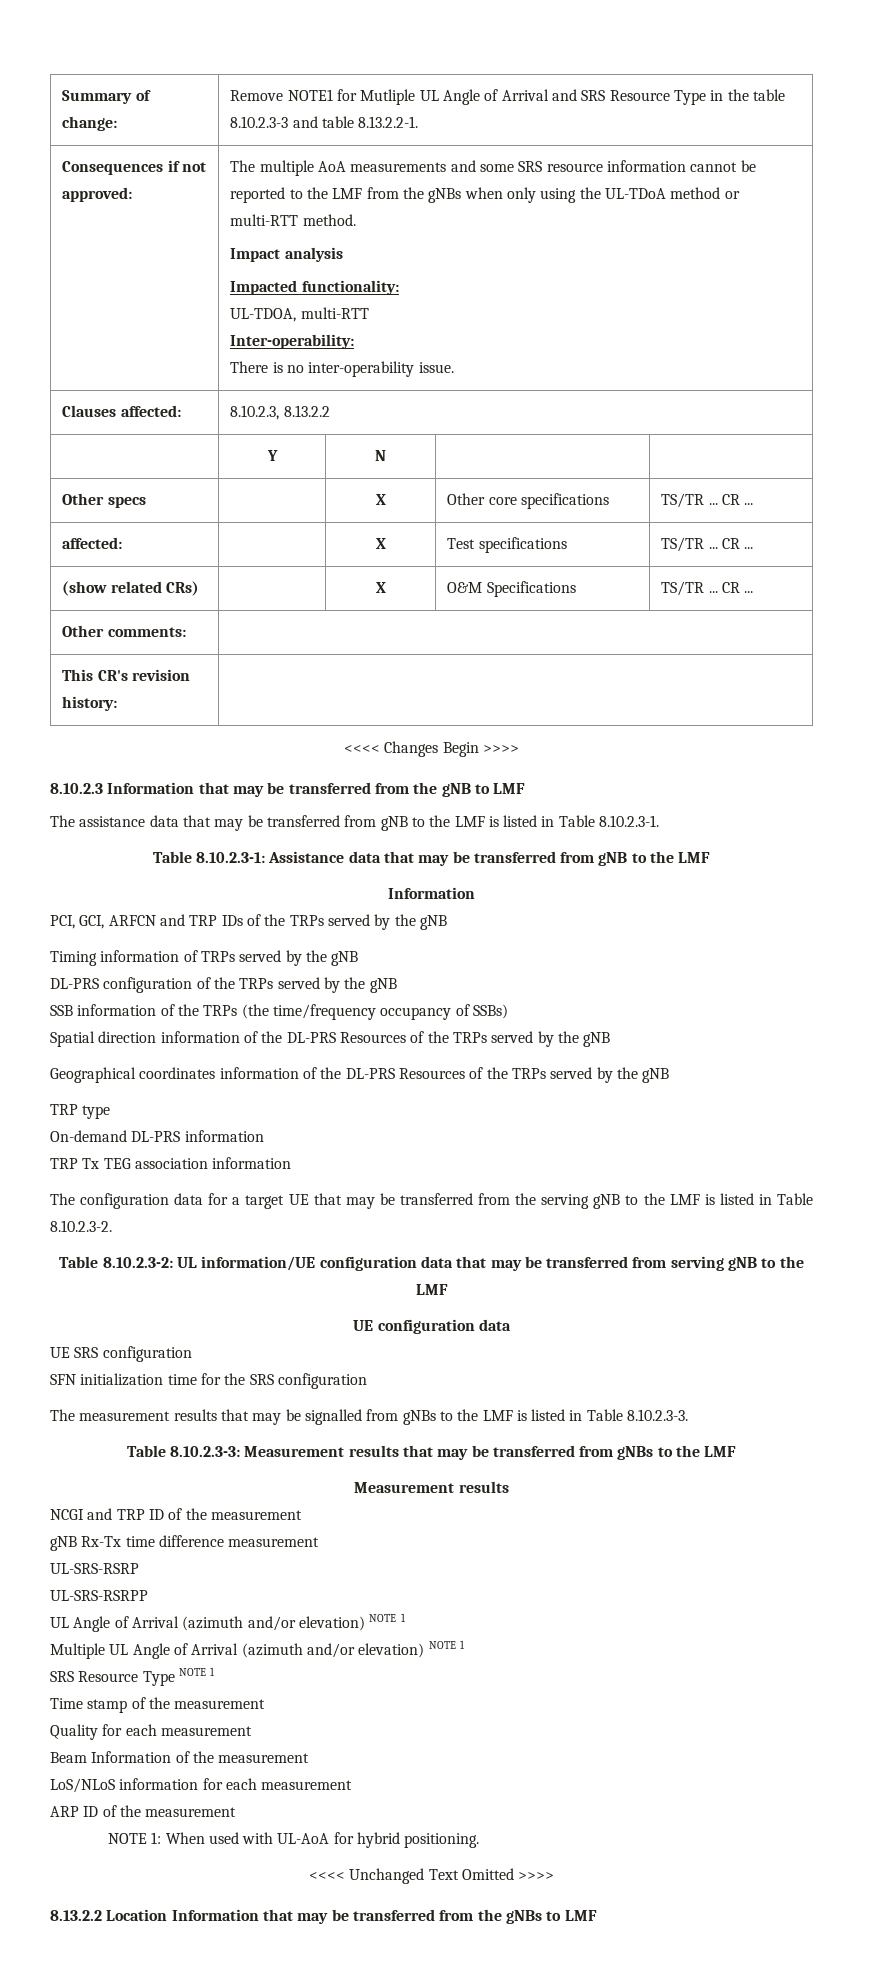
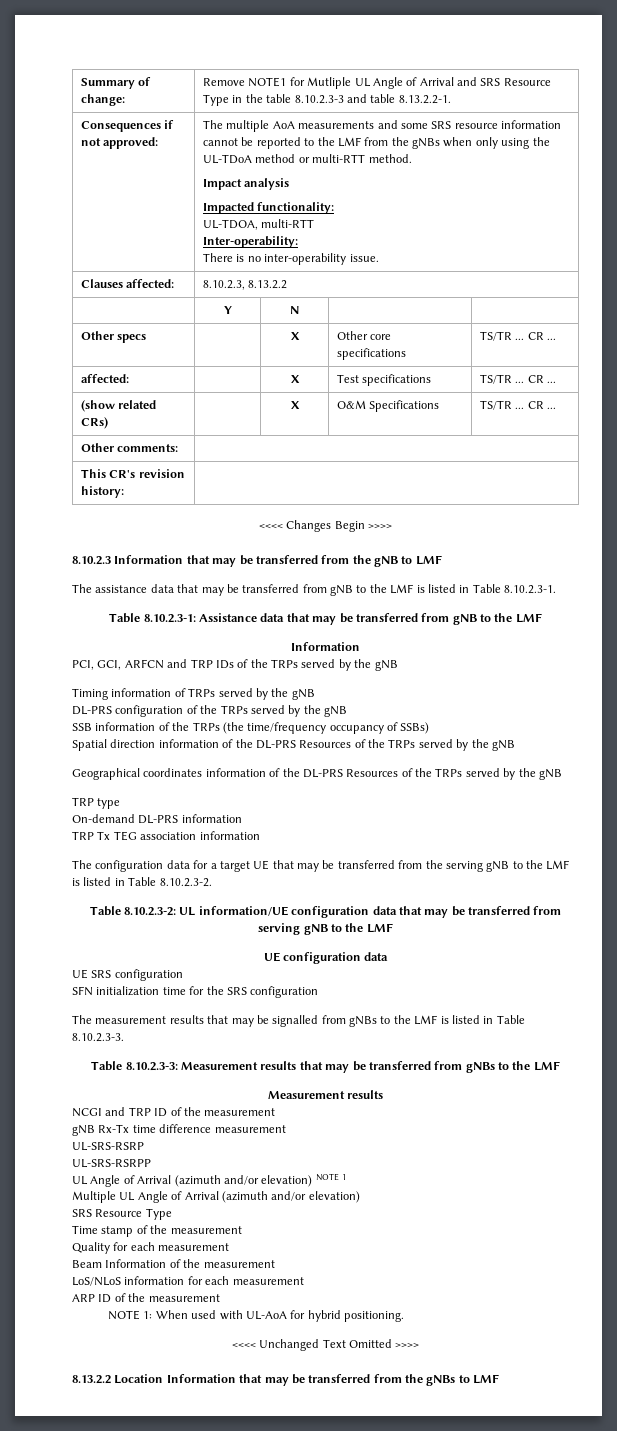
[428,1640,465,1649] [50,1667,216,1686] NOTE 1 // SRS Resource Type NOTE 1 -> [72,1208,172,1220] // SRS Resource Type

